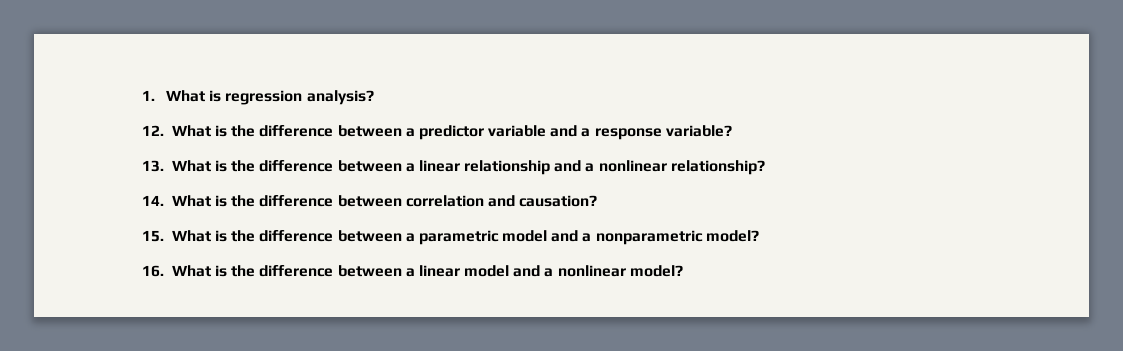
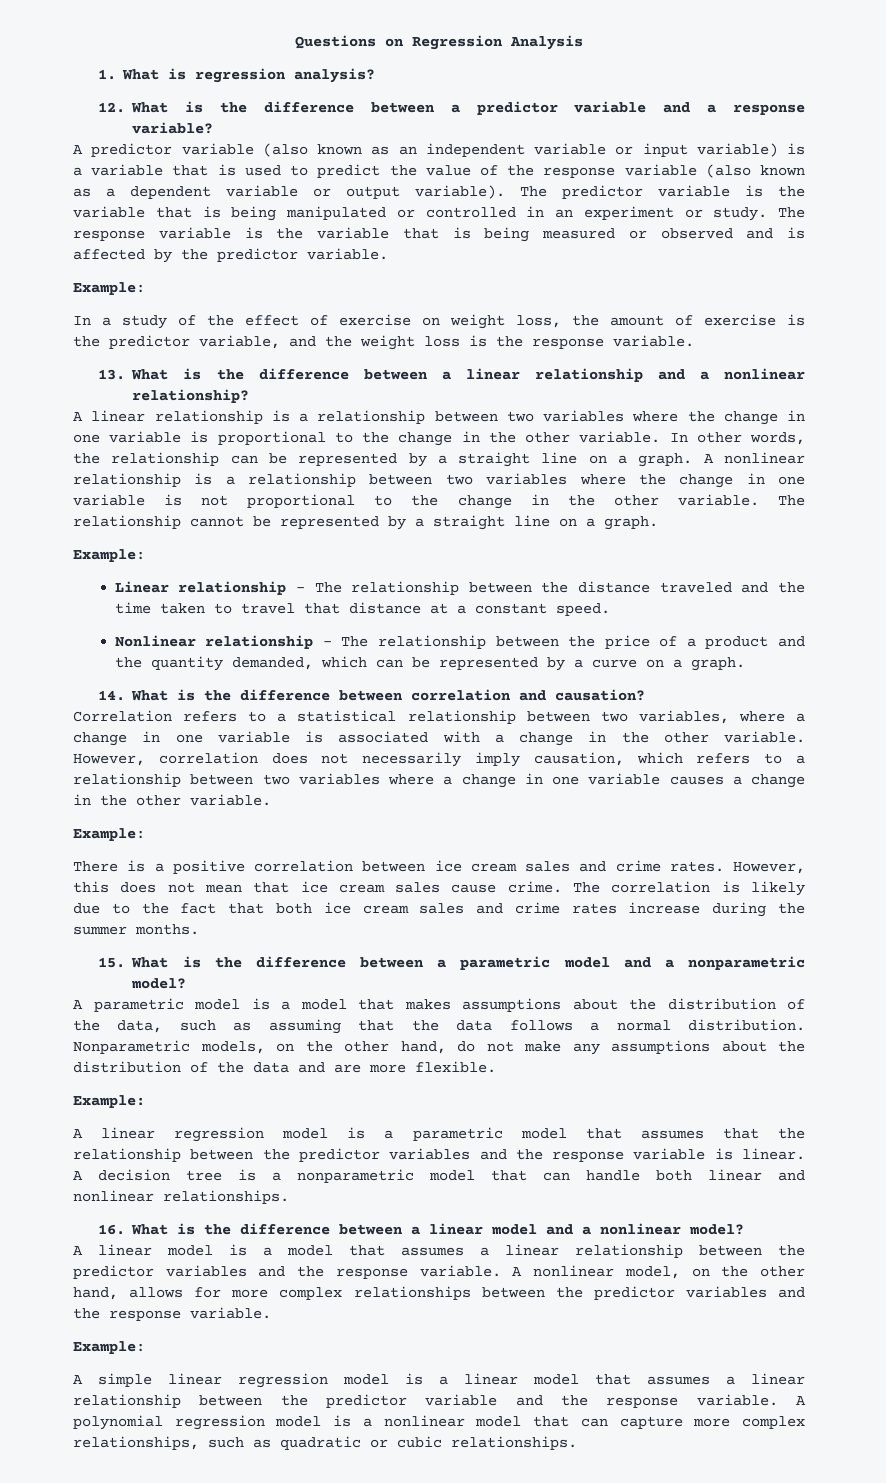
(142, 95) none -> [295,35,583,50] Questions on Regression Analysis //
(732, 131) none -> [73,143,805,157] [73,164,805,178] [73,185,805,199] [73,206,805,221] [73,227,805,242] [73,248,388,263] [73,282,145,295] [73,314,805,329] [73,335,694,350] // A predictor variable (also known as an independent variable or input variable) is a variable that is used to predict the value of the response variable (also known as a dependent variable or output variable). The predictor variable is the variable that is being manipulated or controlled in an experiment or study. The response variable is the variable that is being measured or observed and is affected by the predictor variable. // Example: // In a study of the effect of exercise on weight loss, the amount of exercise is the predictor variable, and the weight loss is the response variable.
(765, 167) none -> [73,410,805,425] [73,431,806,446] [73,452,805,467] [73,473,806,488] [73,494,806,509] [73,515,658,530] [73,549,145,562] [114,581,805,595] [114,602,610,616] [114,635,805,649] [114,656,745,671] // A linear relationship is a relationship between two variables where the change in one variable is proportional to the change in the other variable. In other words, the relationship can be represented by a straight line on a graph. A nonlinear relationship is a relationship between two variables where the change in one variable is not proportional to the change in the other variable. The relationship cannot be represented by a straight line on a graph. // Example: // Linear relationship - The relationship between the distance traveled and the time taken to travel that distance at a constant speed. // Nonlinear relationship - The relationship between the price of a product and the quantity demanded, which can be represented by a curve on a graph.
(598, 201) none -> [73,710,806,724] [73,731,805,746] [73,752,805,767] [73,773,805,788] [73,794,271,806] [73,828,145,841] [73,860,805,874] [73,881,805,896] [73,902,806,917] [73,924,199,935] // Correlation refers to a statistical relationship between two variables, where a change in one variable is associated with a change in the other variable. However, correlation does not necessarily imply causation, which refers to a relationship between two variables where a change in one variable causes a change in the other variable. // Example: // There is a positive correlation between ice cream sales and crime rates. However, this does not mean that ice cream sales cause crime. The correlation is likely due to the fact that both ice cream sales and crime rates increase during the summer months.
(759, 236) none -> [73,998,805,1012] [73,1019,805,1034] [73,1040,805,1055] [73,1061,496,1073] [73,1095,145,1108] [73,1127,806,1142] [73,1148,805,1162] [73,1169,805,1183] [73,1190,289,1204] // A parametric model is a model that makes assumptions about the distribution of the data, such as assuming that the data follows a normal distribution. Nonparametric models, on the other hand, do not make any assumptions about the distribution of the data and are more flexible. // Example: // A linear regression model is a parametric model that assumes that the relationship between the predictor variables and the response variable is linear. A decision tree is a nonparametric model that can handle both linear and nonlinear relationships.
(683, 271) none -> [73,1244,805,1258] [73,1265,806,1279] [73,1286,806,1300] [73,1307,271,1321] [73,1341,145,1354] [73,1373,805,1388] [73,1394,807,1408] [73,1415,806,1430] [73,1436,577,1450] // A linear model is a model that assumes a linear relationship between the predictor variables and the response variable. A nonlinear model, on the other hand, allows for more complex relationships between the predictor variables and the response variable. // Example: // A simple linear regression model is a linear model that assumes a linear relationship between the predictor variable and the response variable. A polynomial regression model is a nonlinear model that can capture more complex relationships, such as quadratic or cubic relationships.

